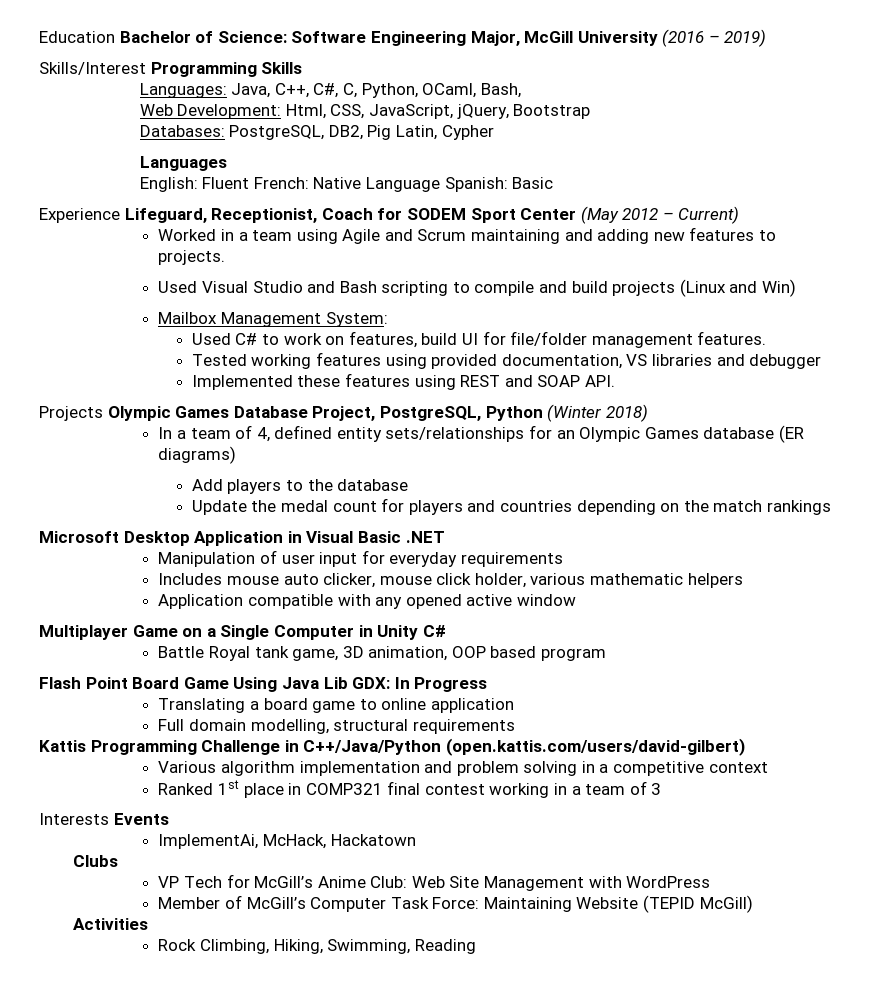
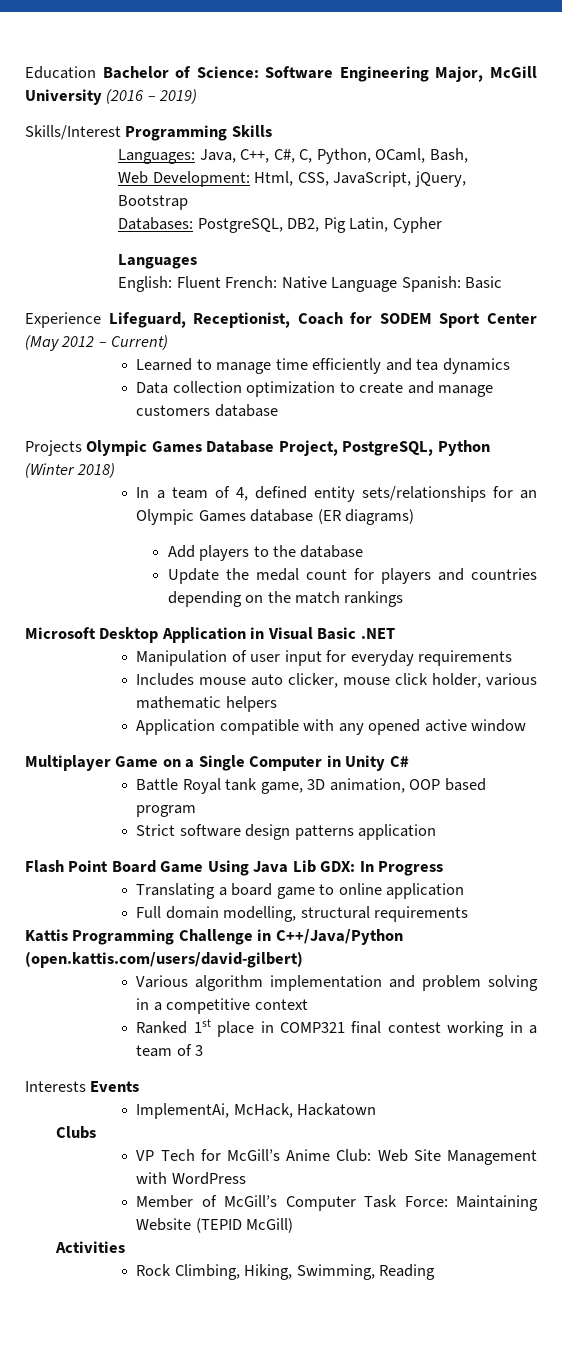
[158,227,776,244] [158,250,226,265] [158,279,796,297] [158,312,388,327] [191,331,767,348] [191,352,822,369] [191,373,615,390] Worked in a team using Agile and Scrum maintaining and adding new features to projects. // Used Visual Studio and Bash scripting to compile and build projects (Linux and Win) // Mailbox Management System: // Used C# to work on features, build UI for file/folder management features. // Tested working features using provided documentation, VS libraries and debugger // Implemented these features using REST and SOAP API. -> [136,358,510,374] [136,381,494,397] [136,404,278,417] Learned to manage time efficiently and tea dynamics // Data collection optimization to create and manage customers database
(607, 654) none -> [136,824,437,840] // Strict software design patterns application

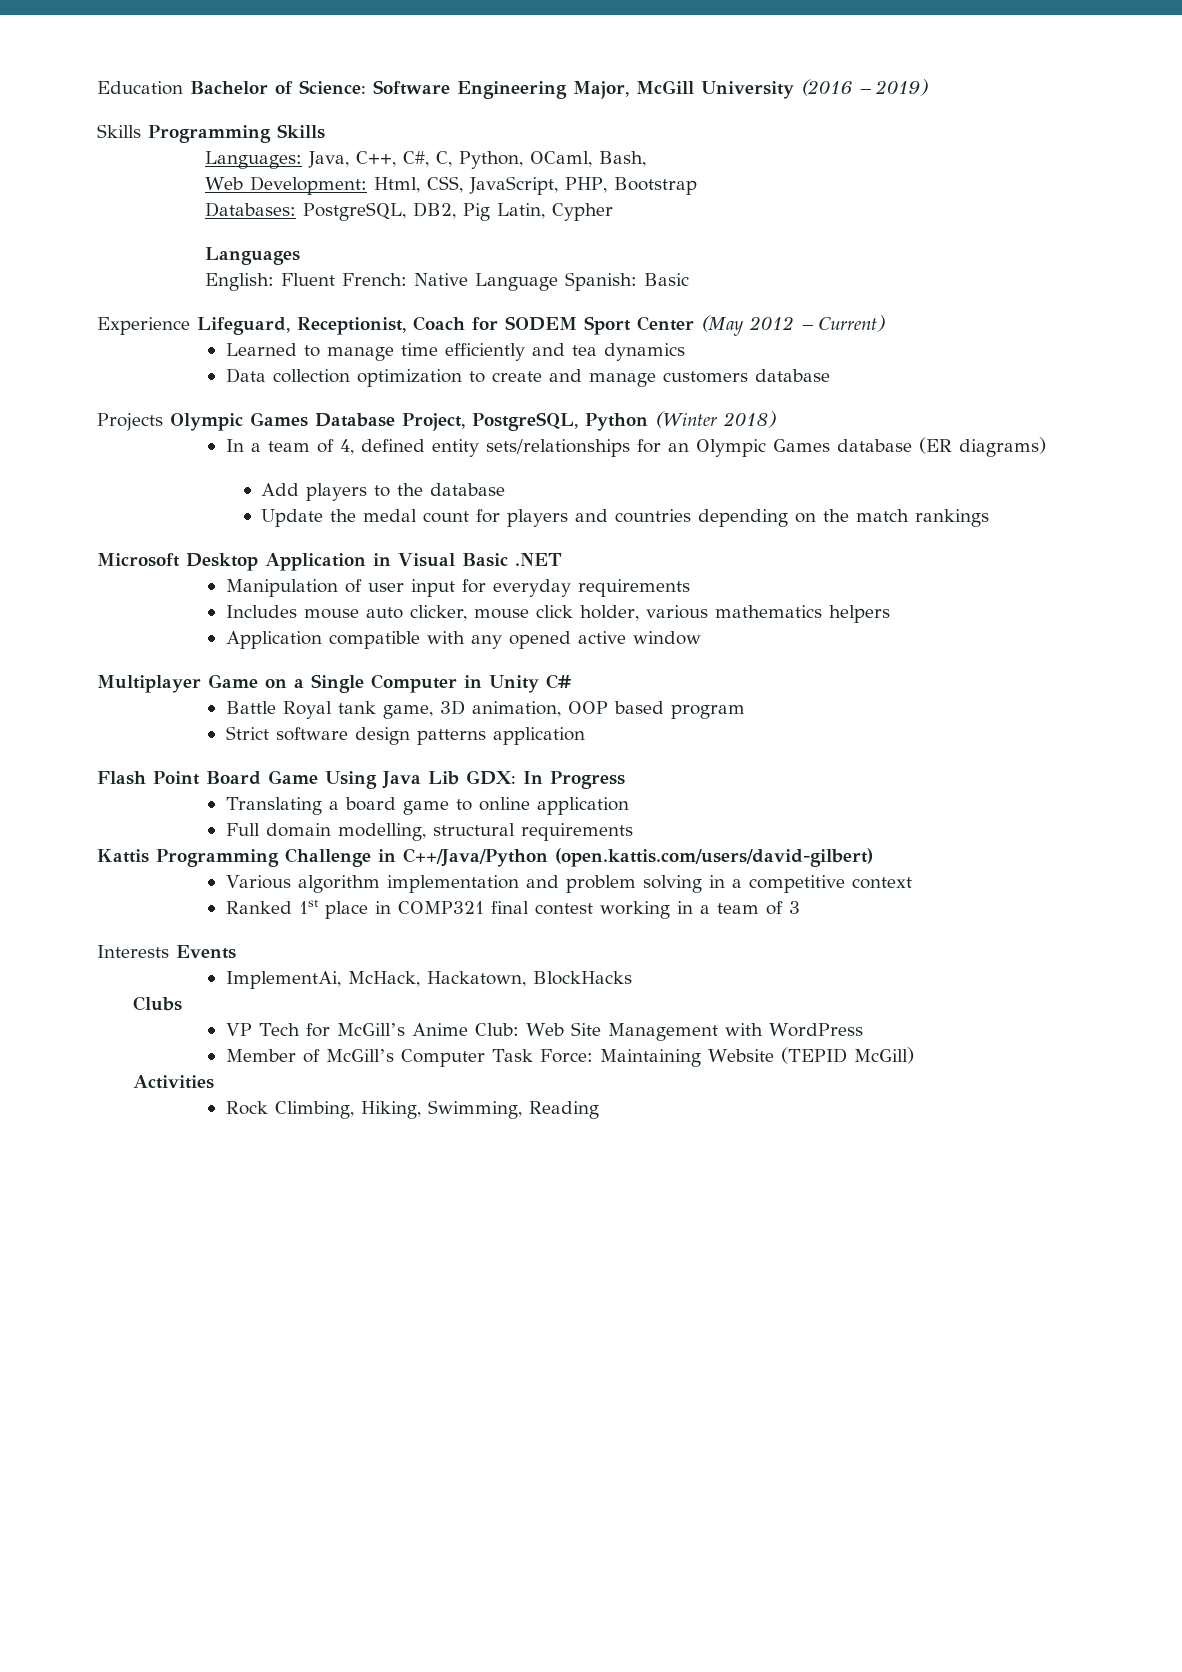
[25,125,121,140] Skills/Interest -> [97,124,141,138] Skills
[414,171,466,187] jQuery, -> [564,177,607,193] PHP,
[136,696,222,709] mathematic -> [715,605,823,618] mathematics
[297,1103,377,1116] Hackatown -> [426,971,632,987] Hackatown, BlockHacks

